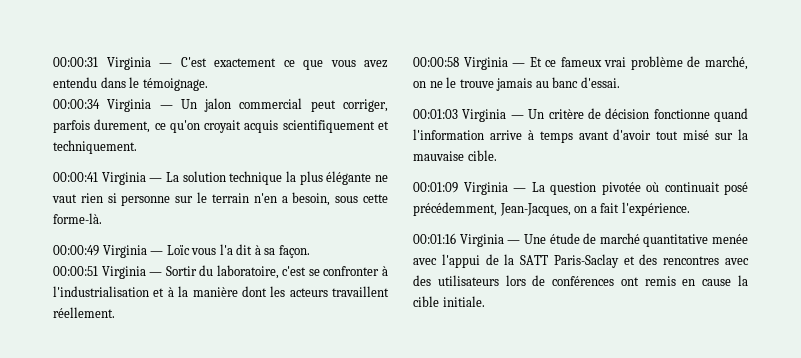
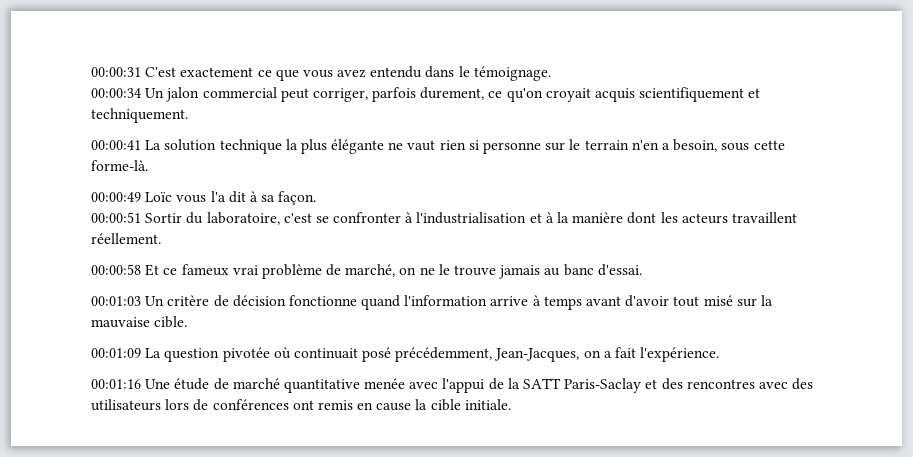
[106,57,172,70] Virginia — -> (141, 72) none
[107,99,173,112] Virginia — -> (141, 93) none
[101,172,163,185] Virginia — -> (141, 145) none
[102,245,164,258] Virginia — -> (141, 197) none
[101,266,163,279] Virginia — -> (141, 217) none
[463,57,526,70] Virginia — -> (141, 269) none
[462,109,524,122] Virginia — -> (141, 301) none
[463,182,526,195] Virginia — -> (141, 353) none
[459,234,521,247] Virginia — -> (141, 384) none

